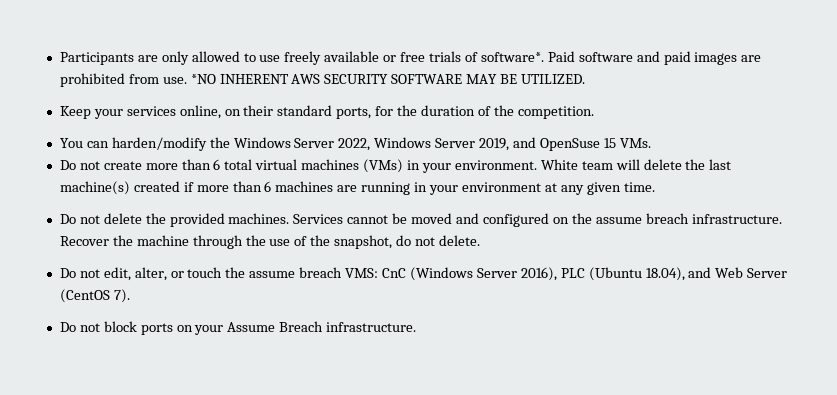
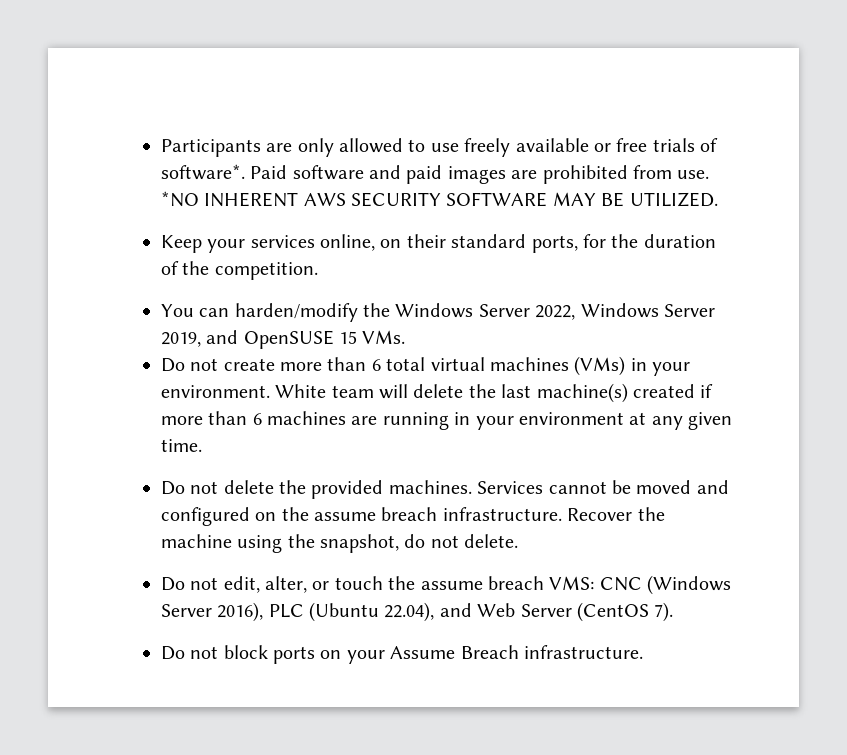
[539,138,600,151] OpenSuse -> [243,330,334,349] OpenSUSE
[192,235,308,249] through the use of -> [237,535,283,553] using
[382,268,407,278] CnC -> [599,577,642,591] CNC
[645,267,685,281] 18.04), -> [384,602,435,622] 22.04),

